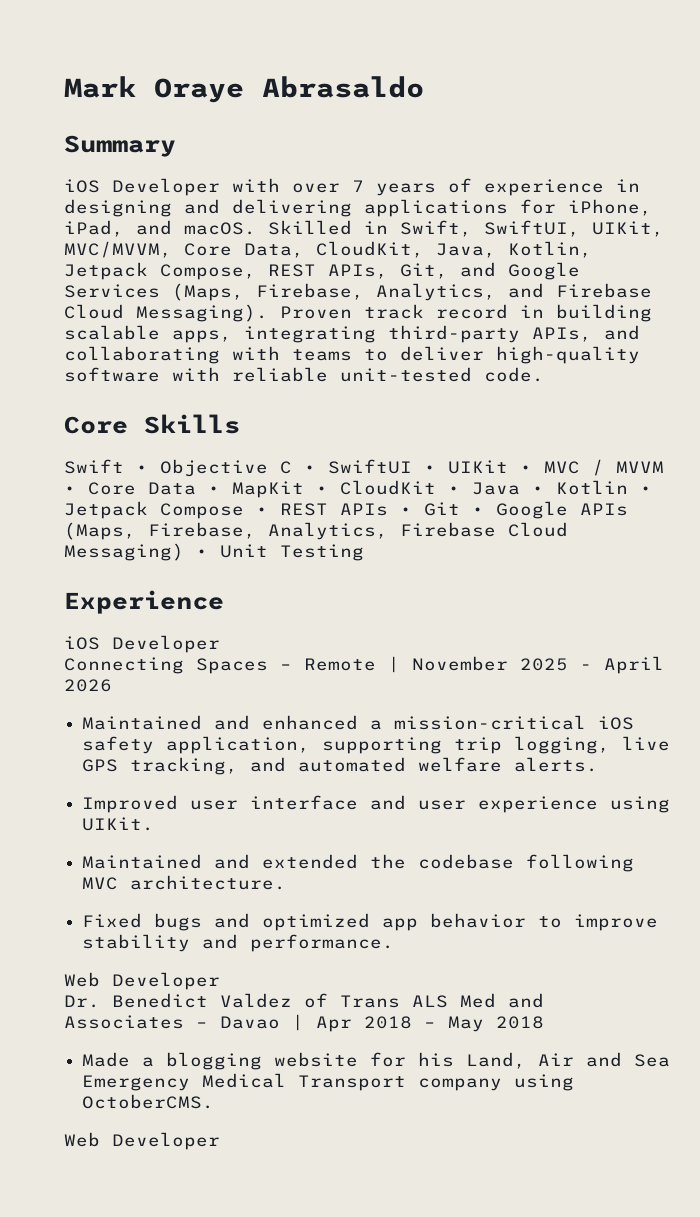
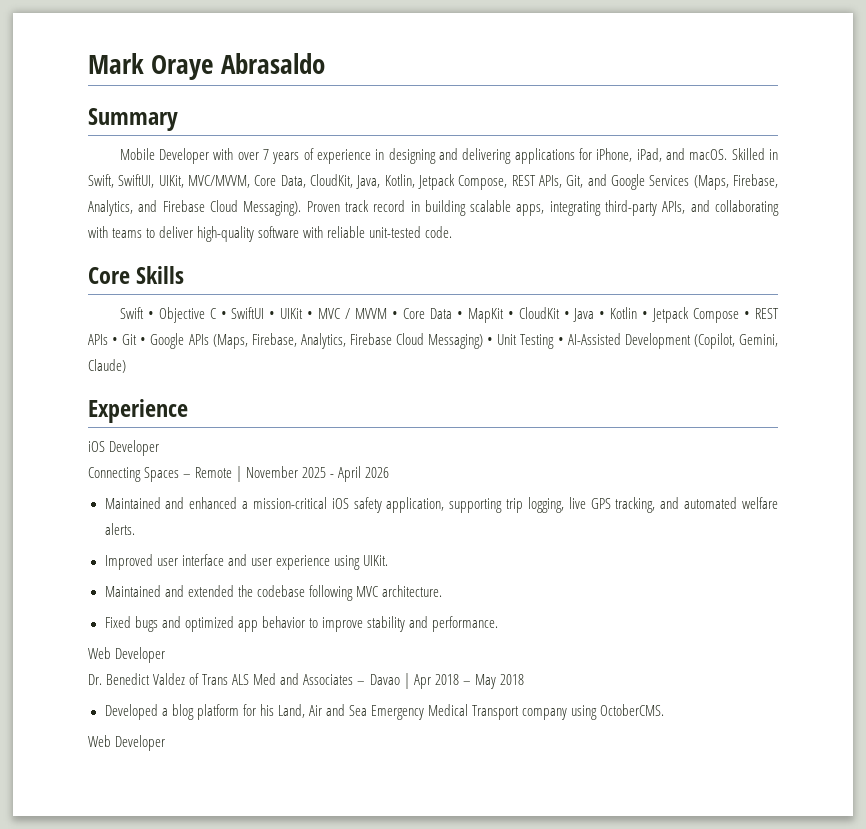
[64,179,100,193] iOS -> [119,148,155,160] Mobile
(364, 552) none -> [557,333,779,349] [88,359,126,373] • AI-Assisted Development (Copilot, Gemini, Claude)
[82,1052,359,1070] Made a blogging website -> [104,704,239,720] Developed a blog platform

